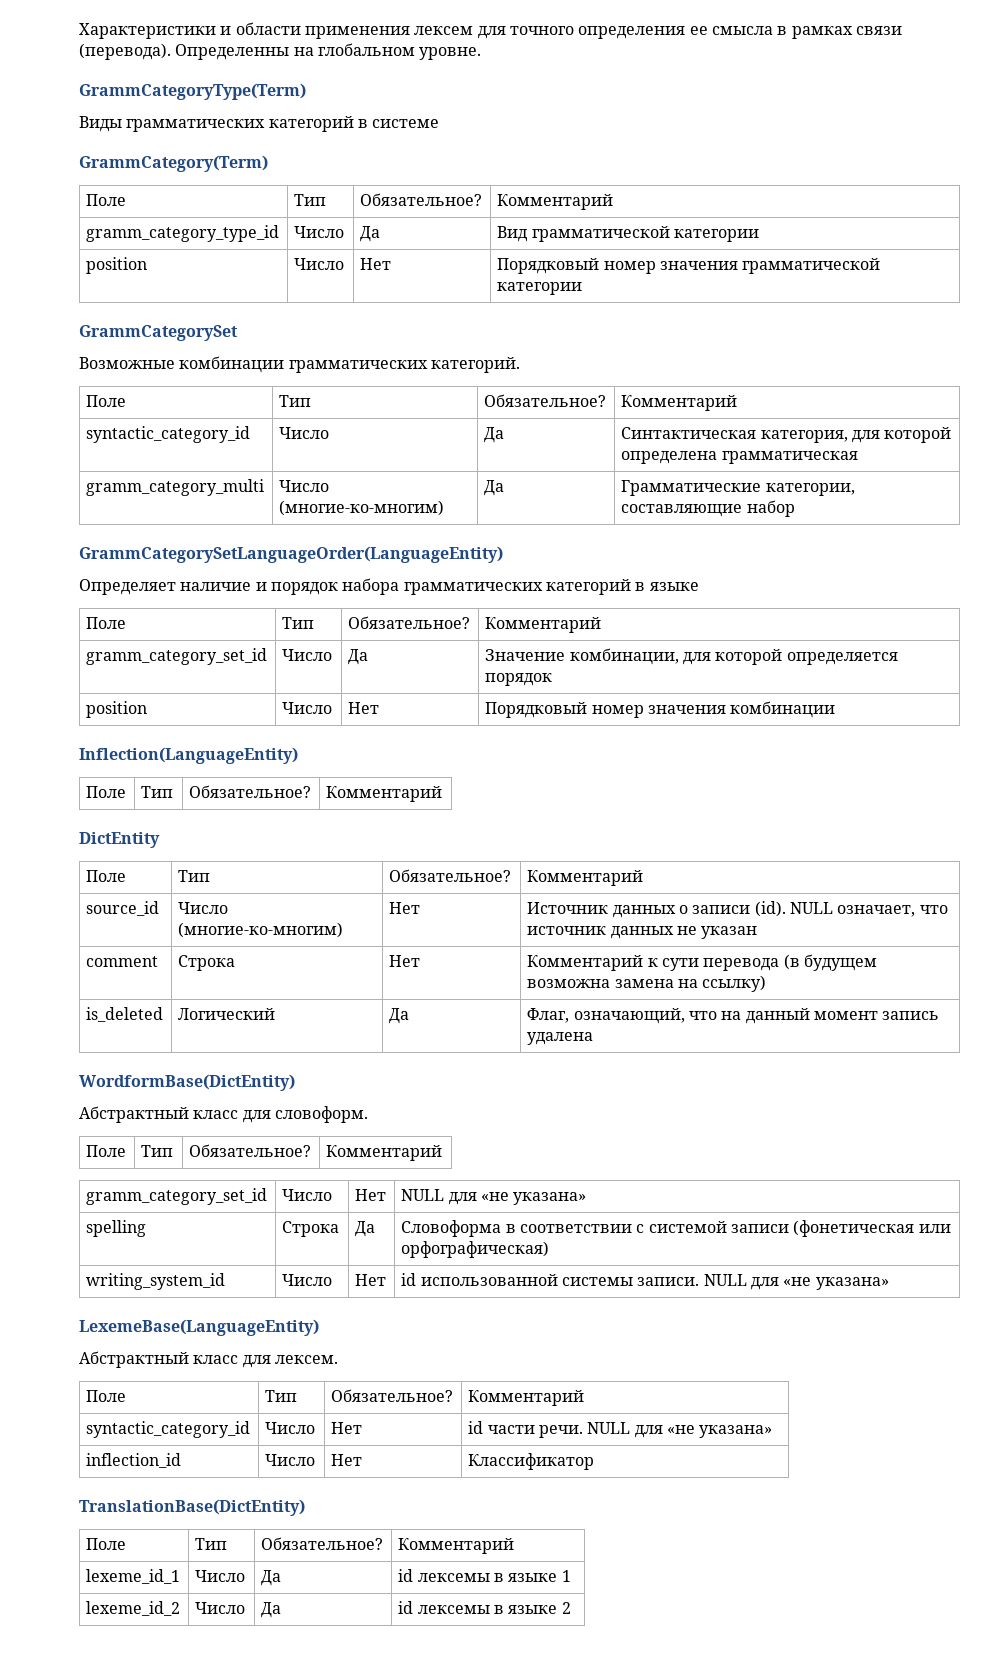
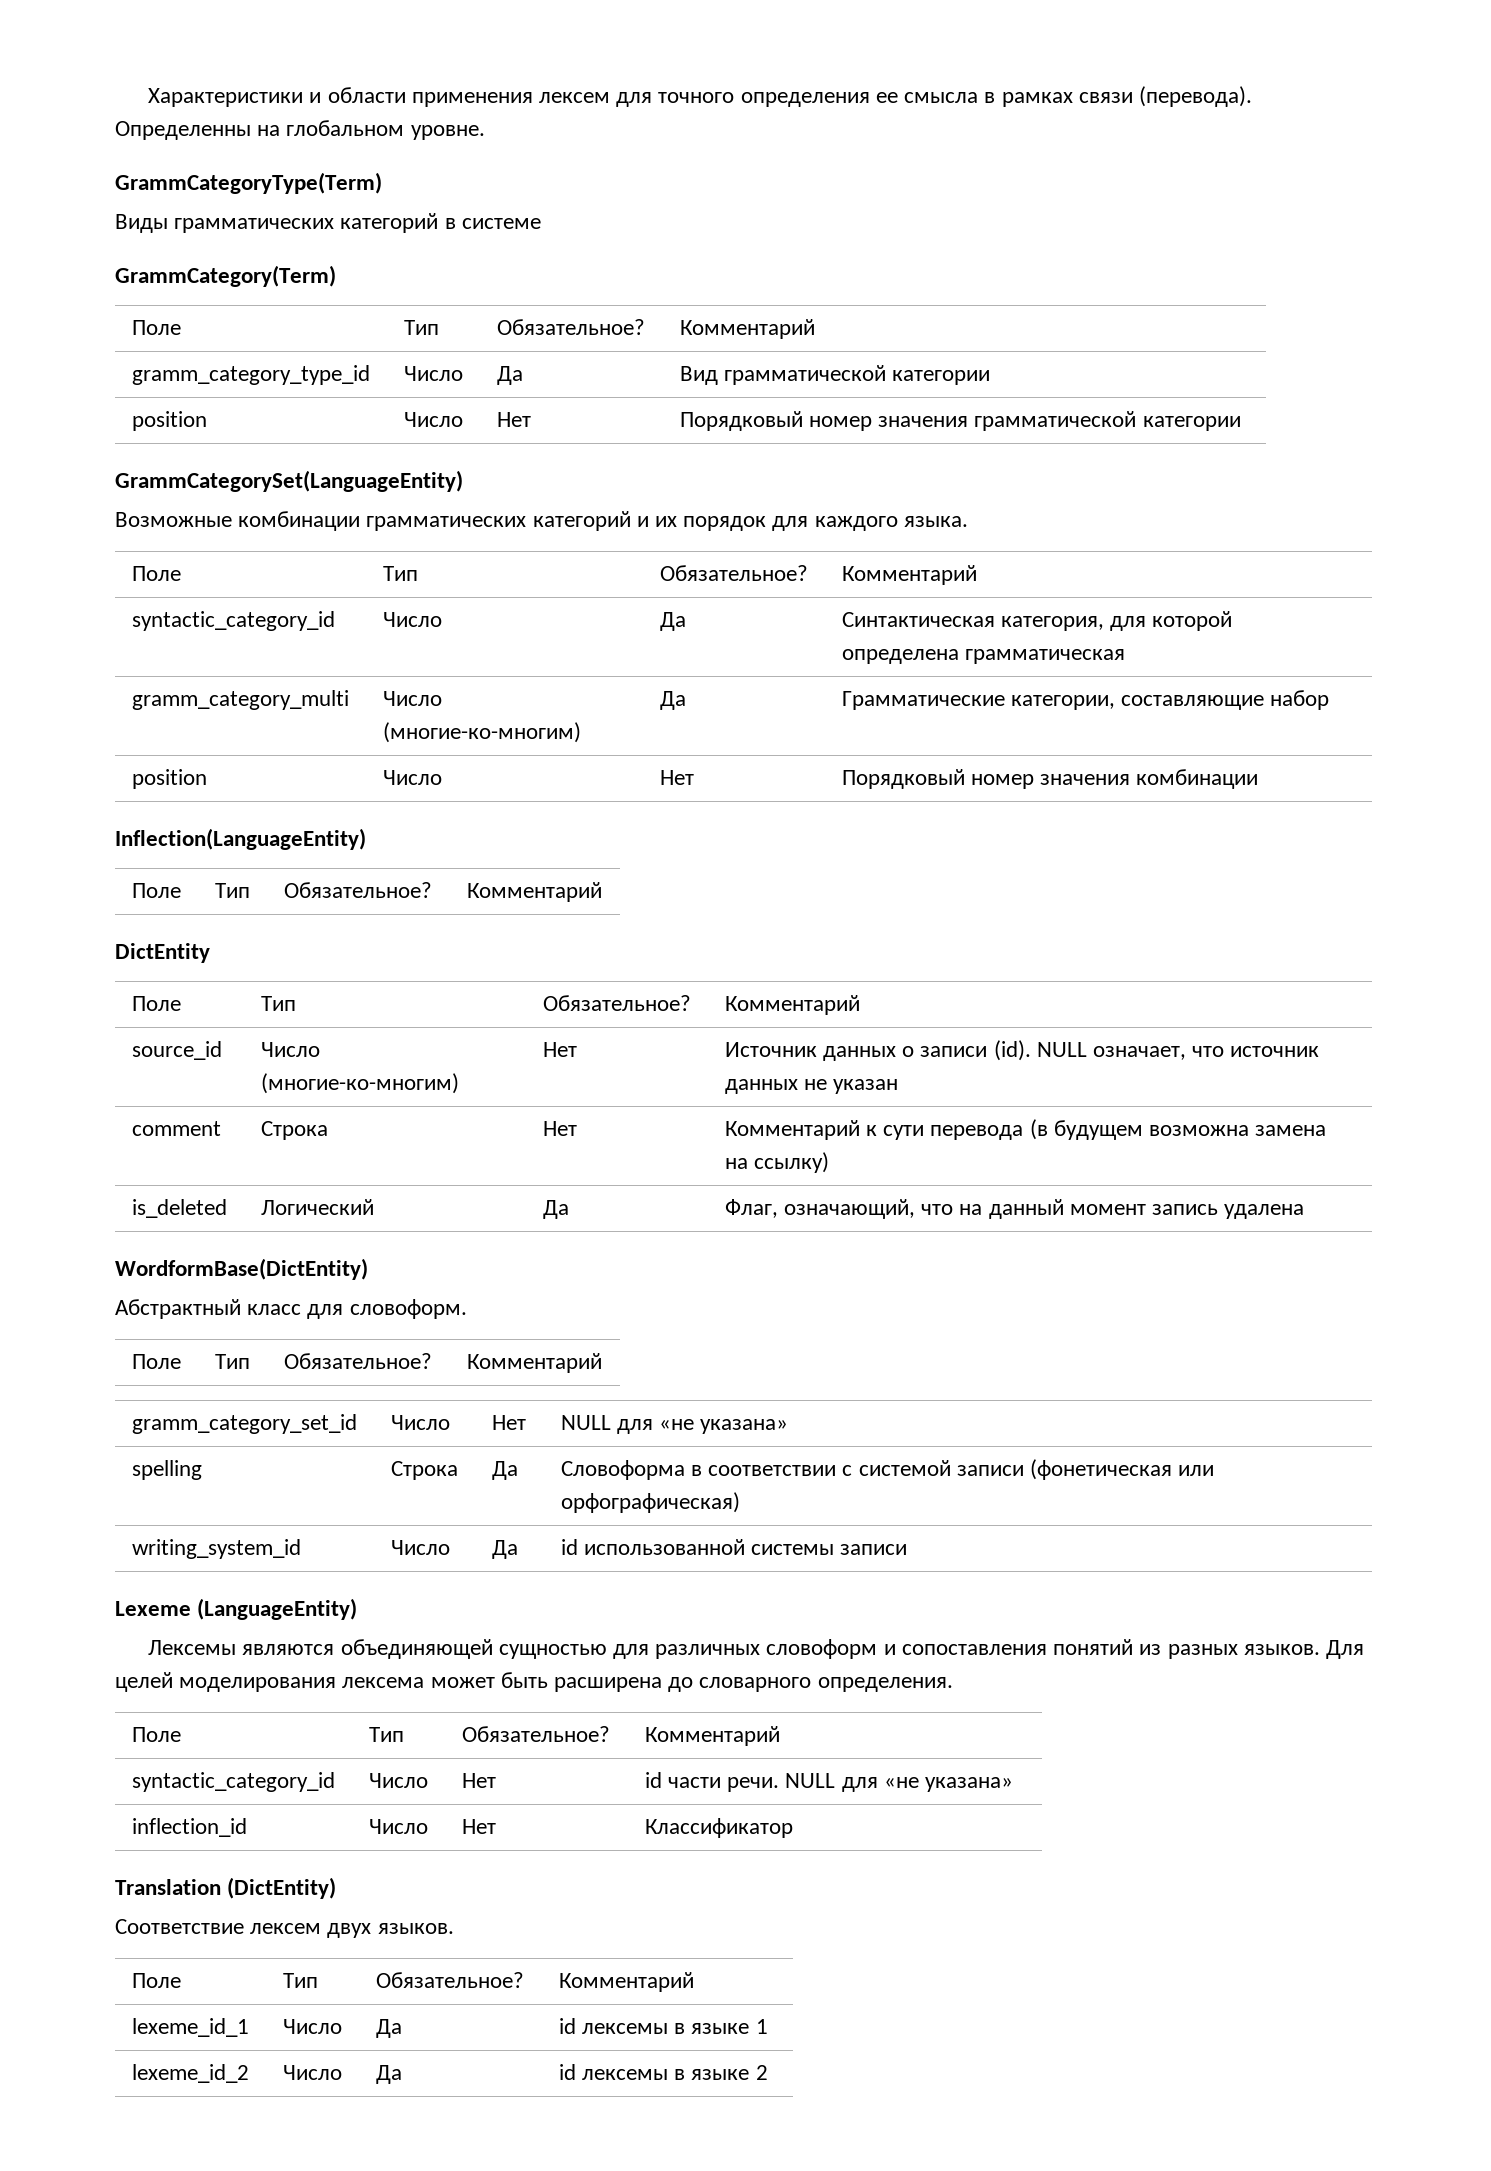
[79,325,238,341] GrammCategorySet -> [115,470,463,492] GrammCategorySet(LanguageEntity)
[430,357,520,373] категорий. -> [532,511,968,531] категорий и их порядок для каждого языка.
[79,546,503,563] [79,578,699,595] [86,617,127,629] [282,617,315,629] [348,616,471,629] [485,617,602,633] [86,648,268,665] [282,649,333,661] [348,649,369,665] [485,648,898,665] [485,673,553,686] // GrammCategorySetLanguageOrder(LanguageEntity) // Определяет наличие и порядок набора грамматических категорий в языке // Поле | Тип | Обязательное? | Комментарий // gramm_category_set_id | Число | Да | Значение комбинации, для которой определяется порядок -> (1330, 700) none
[355,1274,387,1286] Нет -> [491,1540,518,1559] Да
[637,1274,889,1290] [79,1319,319,1336] [79,1351,338,1368] записи. NULL для «не указана» // LexemeBase(LanguageEntity) // Абстрактный класс для лексем. -> [840,1544,908,1555] [115,1598,358,1620] [148,1639,1364,1659] [115,1672,953,1692] записи // Lexeme (LanguageEntity) // Лексемы являются объединяющей сущностью для различных словоформ и сопоставления понятий из разных языков. Для целей моделирования лексема может быть расширена до словарного определения.
[79,1499,305,1516] TranslationBase(DictEntity) -> [115,1877,337,1899] [115,1919,454,1938] Translation (DictEntity) // Соответствие лексем двух языков.

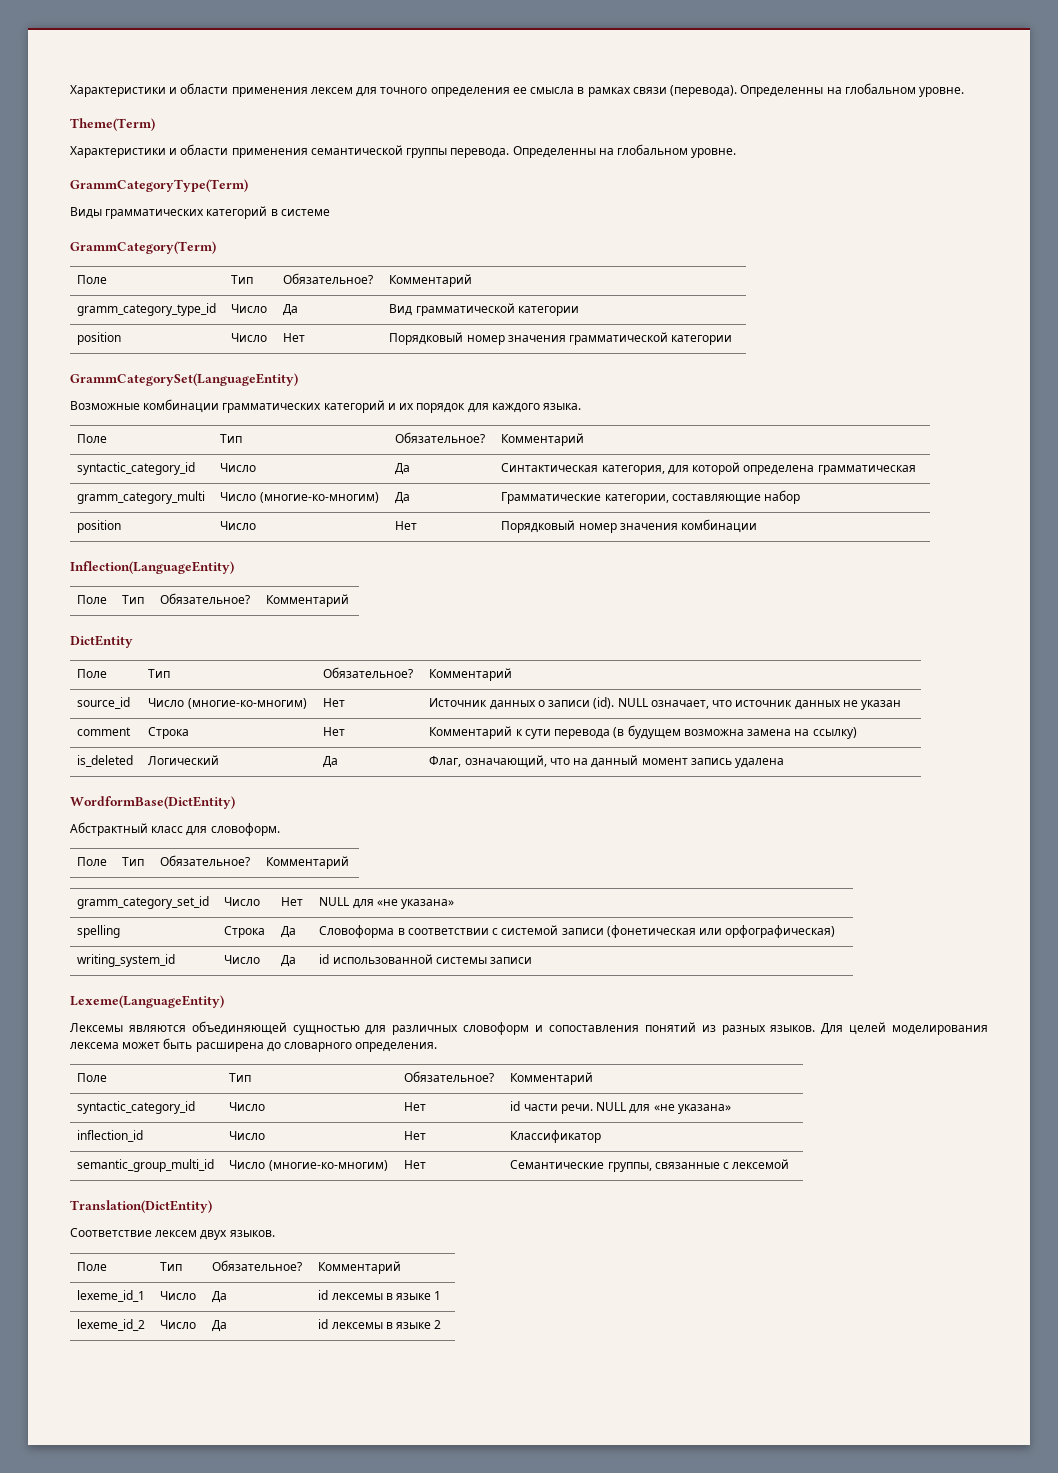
(485, 132) none -> [70,118,155,131] [70,144,737,158] // Theme(Term) // Характеристики и области применения семантической группы перевода. Определенны на глобальном уровне.
[115,1598,358,1620] Lexeme (LanguageEntity) -> [70,995,224,1008] Lexeme(LanguageEntity)
[115,1877,337,1899] // Translation (DictEntity) -> [77,1159,215,1172] [229,1160,388,1171] [404,1160,427,1169] [510,1159,790,1172] [70,1200,212,1213] // semantic_group_multi_id | Число (многие-ко-многим) | Нет | Семантические группы, связанные с лексемой // Translation(DictEntity)

